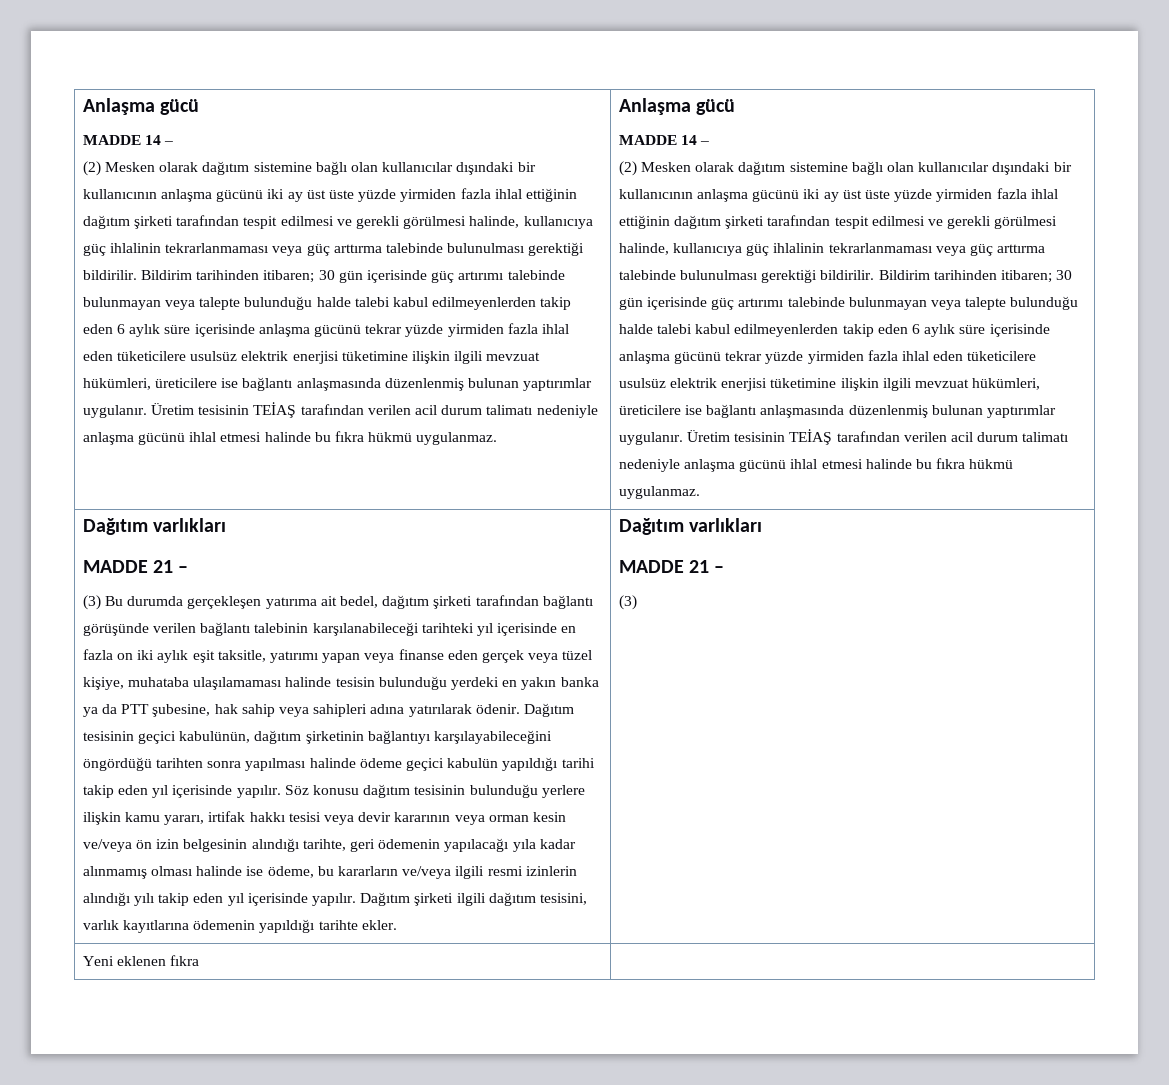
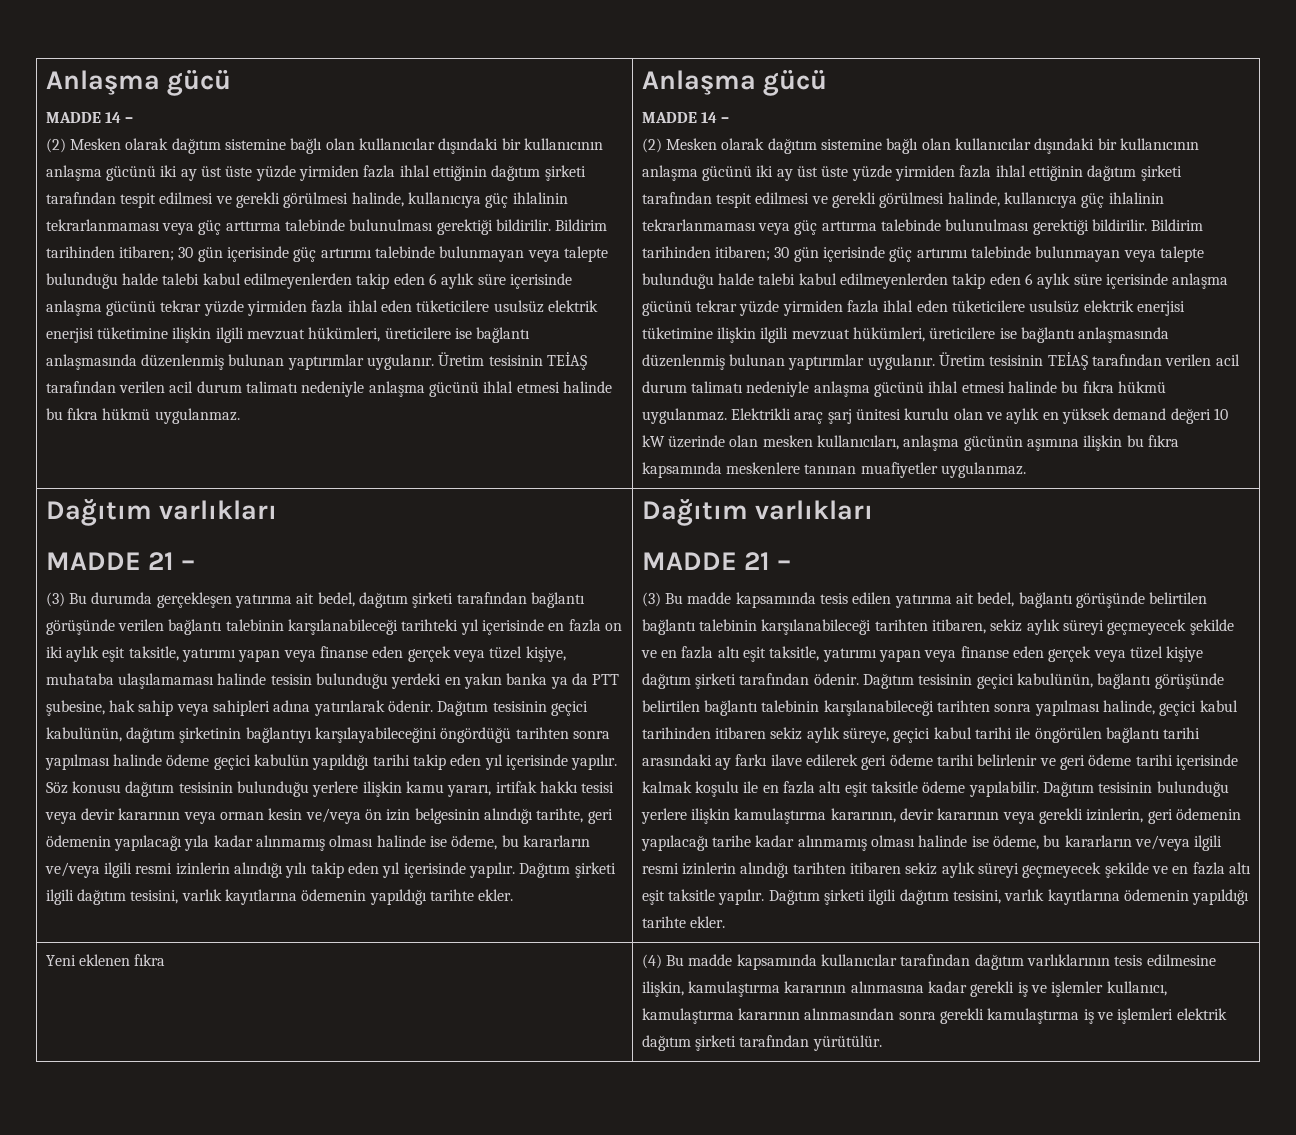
(700, 492) none -> [731,408,1228,424] [641,435,1179,451] [641,462,1026,478] Elektrikli araç şarj ünitesi kurulu olan ve aylık en yüksek demand değeri 10 kW üzerinde olan mesken kullanıcıları, anlaşma gücünün aşımına ilişkin bu fıkra kapsamında meskenlere tanınan muafiyetler uygulanmaz.
[82,955,200,966] // Yeni eklenen fıkra | -> [665,592,1208,608] [641,619,1234,635] [640,646,1204,662] [641,673,1224,689] [641,700,1238,716] [641,727,1201,743] [641,754,1238,770] [641,781,1229,797] [640,808,1241,824] [640,835,1223,851] [641,862,1251,878] [641,889,1250,905] [641,916,726,928] [45,954,166,966] [641,954,1216,970] [641,981,1167,997] [641,1008,1227,1024] [641,1035,882,1051] Bu madde kapsamında tesis edilen yatırıma ait bedel, bağlantı görüşünde belirtilen bağlantı talebinin karşılanabileceği tarihten itibaren, sekiz aylık süreyi geçmeyecek şekilde ve en fazla altı eşit taksitle, yatırımı yapan veya finanse eden gerçek veya tüzel kişiye dağıtım şirketi tarafından ödenir. Dağıtım tesisinin geçici kabulünün, bağlantı görüşünde belirtilen bağlantı talebinin karşılanabileceği tarihten sonra yapılması halinde, geçici kabul tarihinden itibaren sekiz aylık süreye, geçici kabul tarihi ile öngörülen bağlantı tarihi arasındaki ay farkı ilave edilerek geri ödeme tarihi belirlenir ve geri ödeme tarihi içerisinde kalmak koşulu ile en fazla altı eşit taksitle ödeme yapılabilir. Dağıtım tesisinin bulunduğu yerlere ilişkin kamulaştırma kararının, devir kararının veya gerekli izinlerin, geri ödemenin yapılacağı tarihe kadar alınmamış olması halinde ise ödeme, bu kararların ve/veya ilgili resmi izinlerin alındığı tarihten itibaren sekiz aylık süreyi geçmeyecek şekilde ve en fazla altı eşit taksitle yapılır. Dağıtım şirketi ilgili dağıtım tesisini, varlık kayıtlarına ödemenin yapıldığı tarihte ekler. // Yeni eklenen fıkra | (4) Bu madde kapsamında kullanıcılar tarafından dağıtım varlıklarının tesis edilmesine ilişkin, kamulaştırma kararının alınmasına kadar gerekli iş ve işlemler kullanıcı, kamulaştırma kararının alınmasından sonra gerekli kamulaştırma iş ve işlemleri elektrik dağıtım şirketi tarafından yürütülür.

